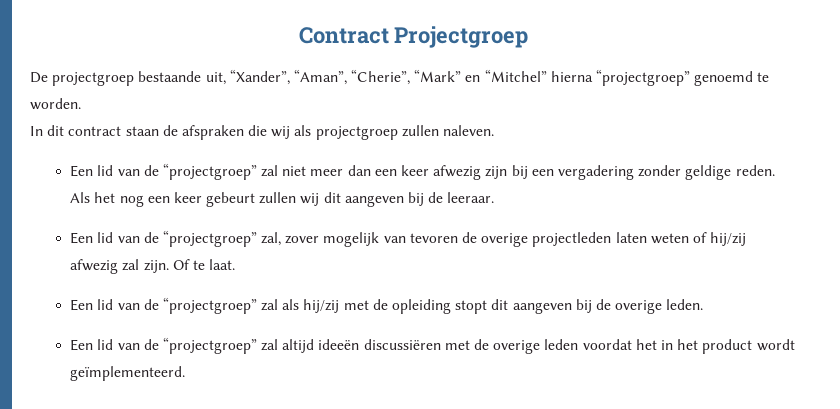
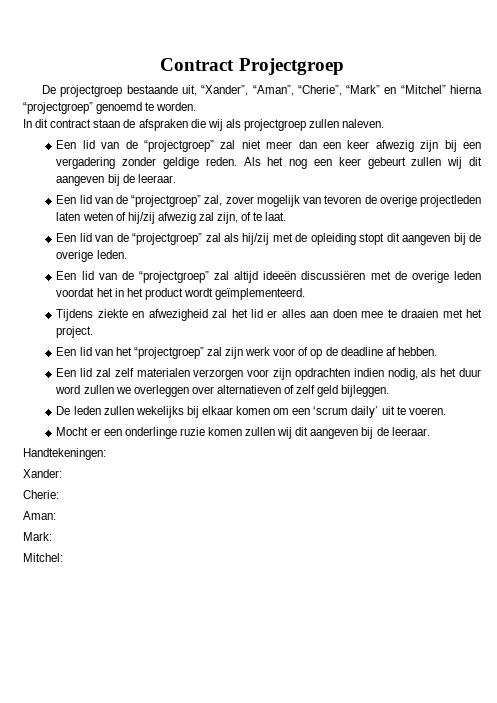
[143,259,190,273] zijn. Of -> [217,212,252,224] zijn, of
(186, 373) none -> [56,309,483,321] [56,326,94,338] [56,347,437,359] [56,368,481,380] [55,385,390,397] [56,406,446,418] [56,427,430,439] [23,448,106,460] [23,469,62,478] [23,490,59,499] [23,511,56,520] [23,532,52,541] [23,553,63,562] // Tijdens ziekte en afwezigheid zal het lid er alles aan doen mee te draaien met het project. // Een lid van het “projectgroep” zal zijn werk voor of op de deadline af hebben. // Een lid zal zelf materialen verzorgen voor zijn opdrachten indien nodig, als het duur word zullen we overleggen over alternatieven of zelf geld bijleggen. // De leden zullen wekelijks bij elkaar komen om een ‘scrum daily’ uit te voeren. // Mocht er een onderlinge ruzie komen zullen wij dit aangeven bij de leeraar. // Handtekeningen: // Xander: // Cherie: // Aman: // Mark: // Mitchel:

